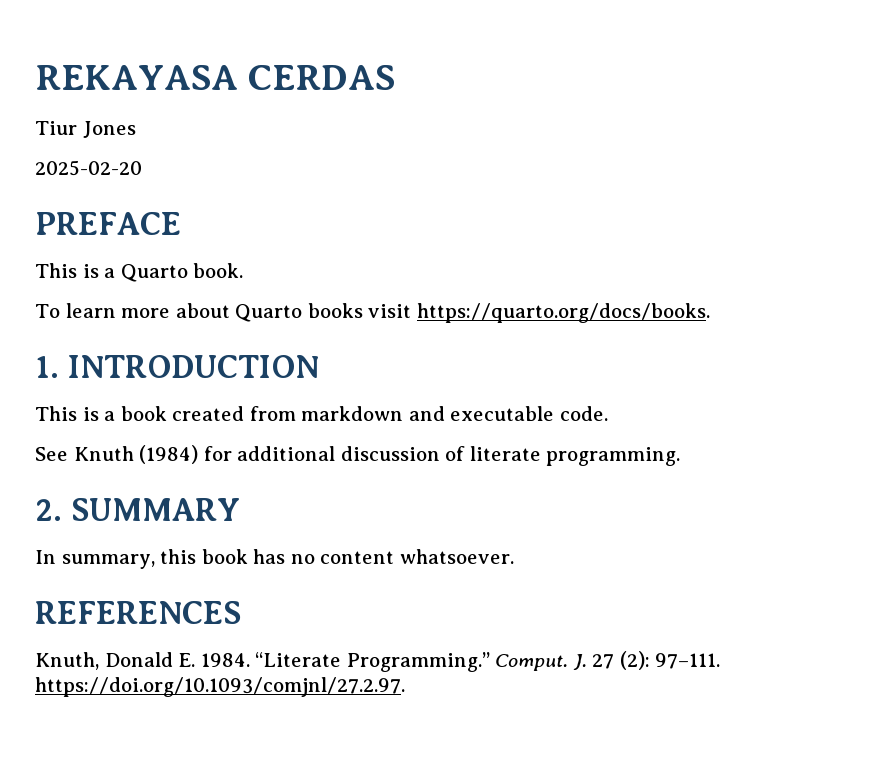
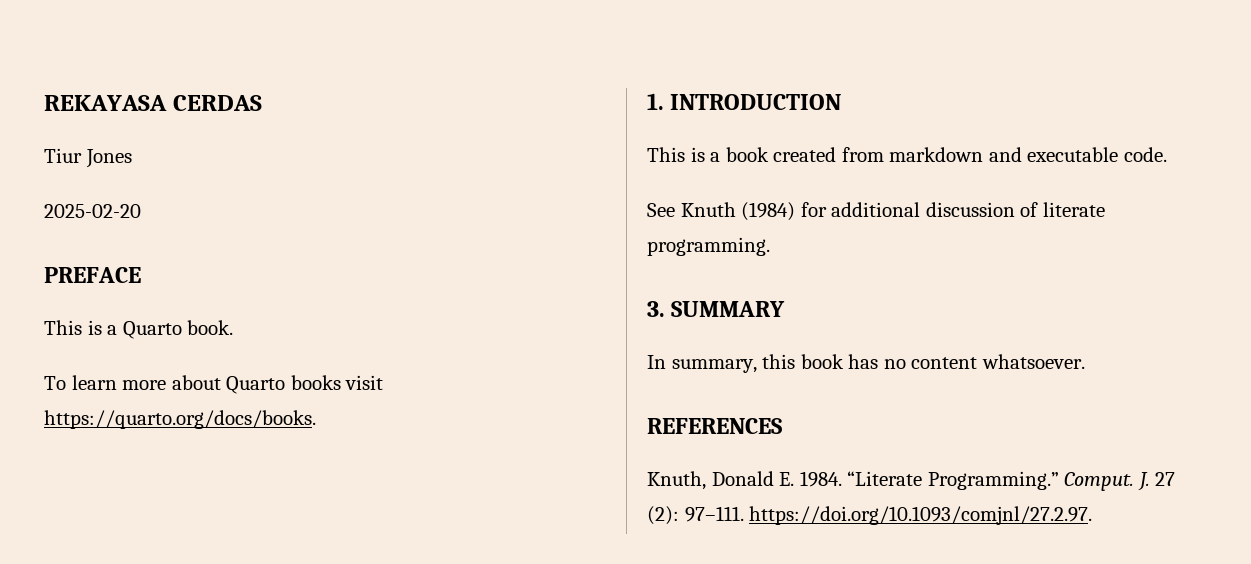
[35,499,62,521] 2. -> [647,301,665,317] 3.

